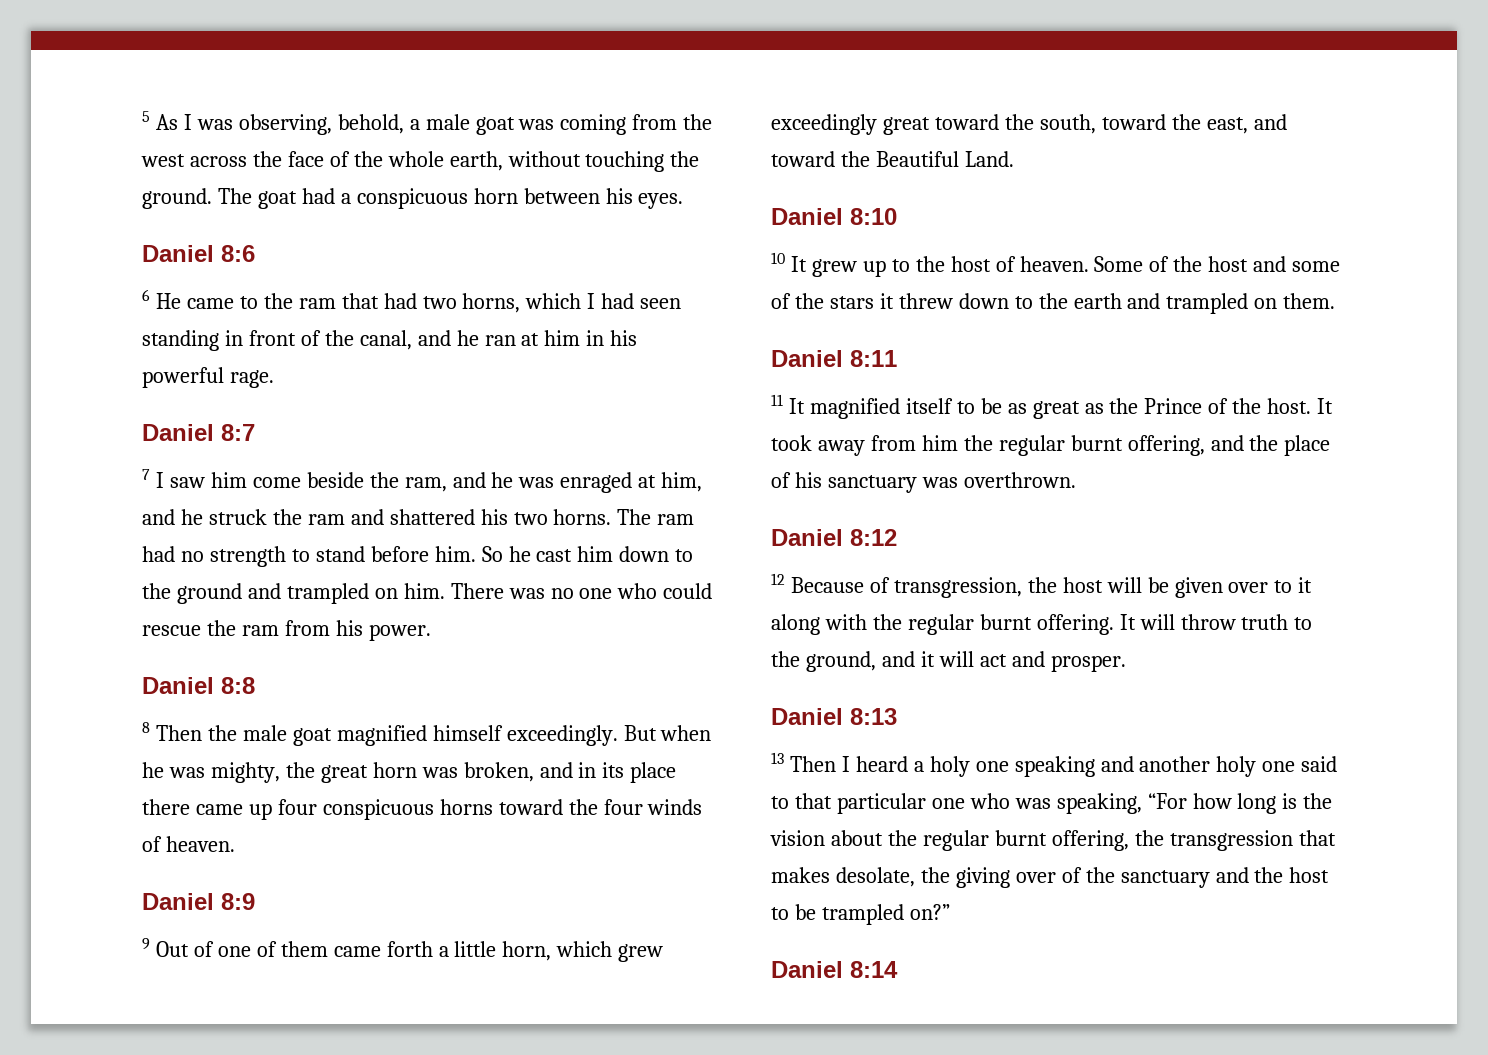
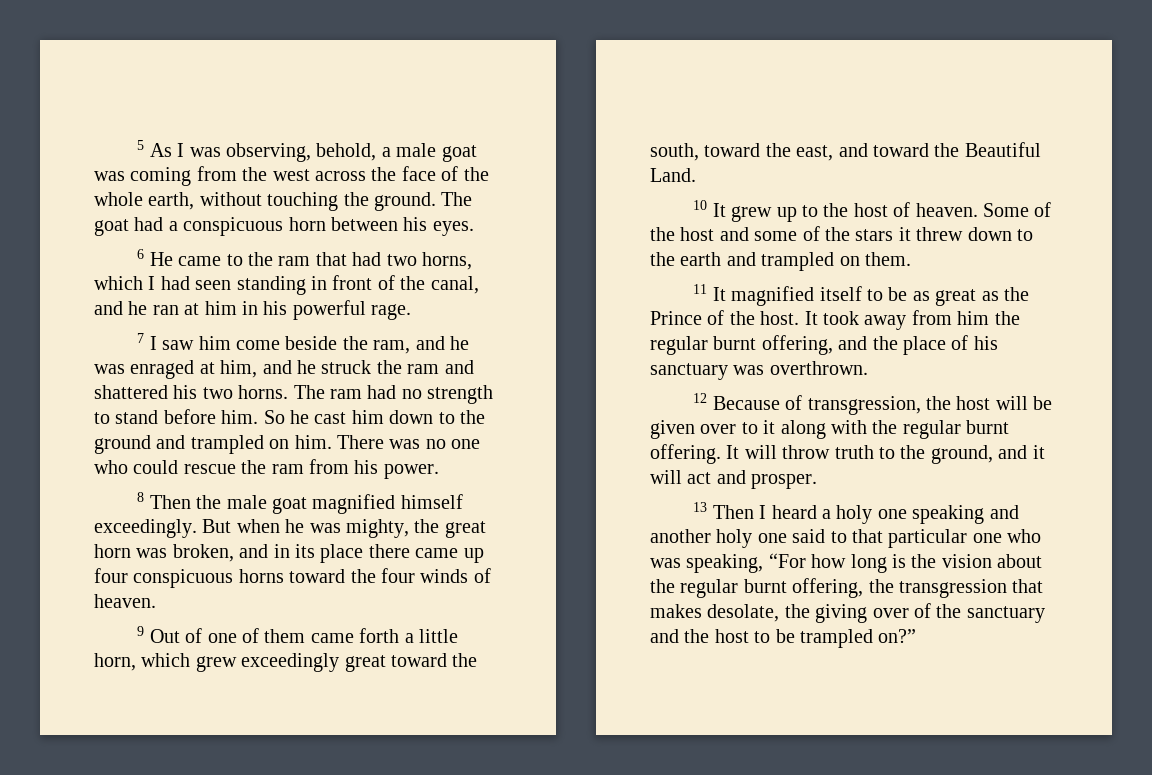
[142,245,255,262] // Daniel 8:6 -> (474, 228) none
[142,424,255,441] // Daniel 8:7 -> (412, 312) none
[142,677,255,694] // Daniel 8:8 -> (439, 471) none
[142,893,255,910] // Daniel 8:9 -> (156, 601) none
[771,208,897,225] // Daniel 8:10 -> (696, 175) none
[771,350,897,367] // Daniel 8:11 -> (911, 259) none
[771,529,897,546] // Daniel 8:12 -> (868, 368) none
[771,708,897,725] // Daniel 8:13 -> (818, 481) none
[771,961,898,978] // Daniel 8:14 -> (917, 636) none

